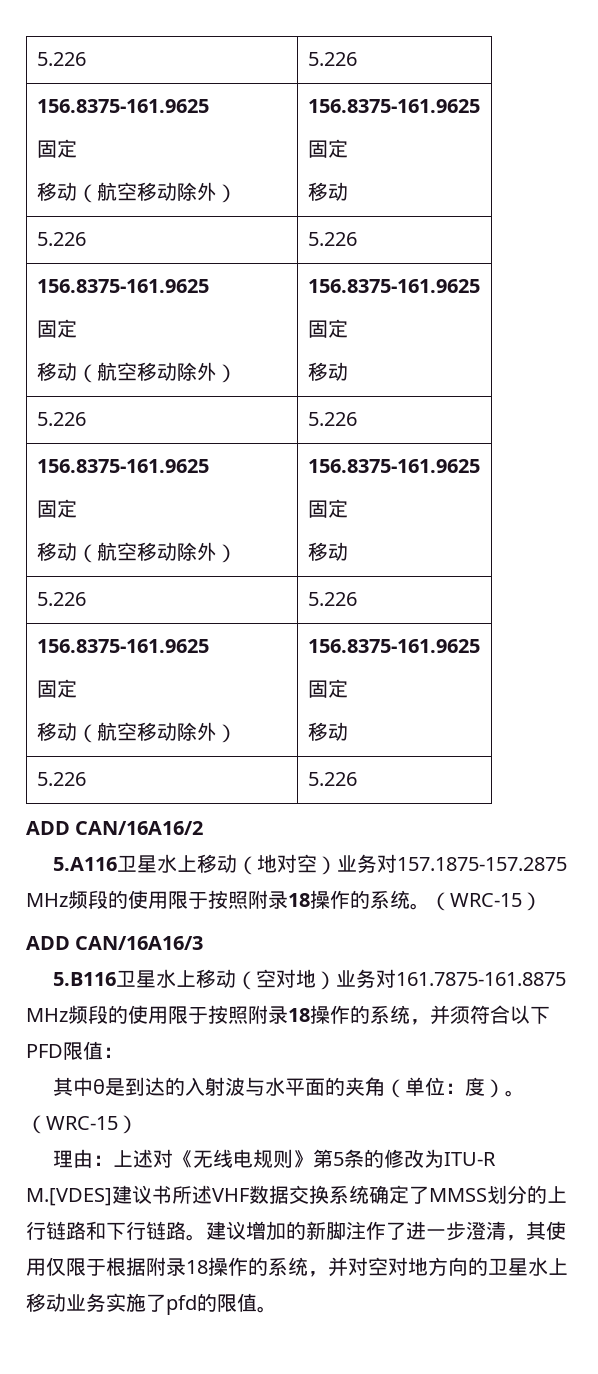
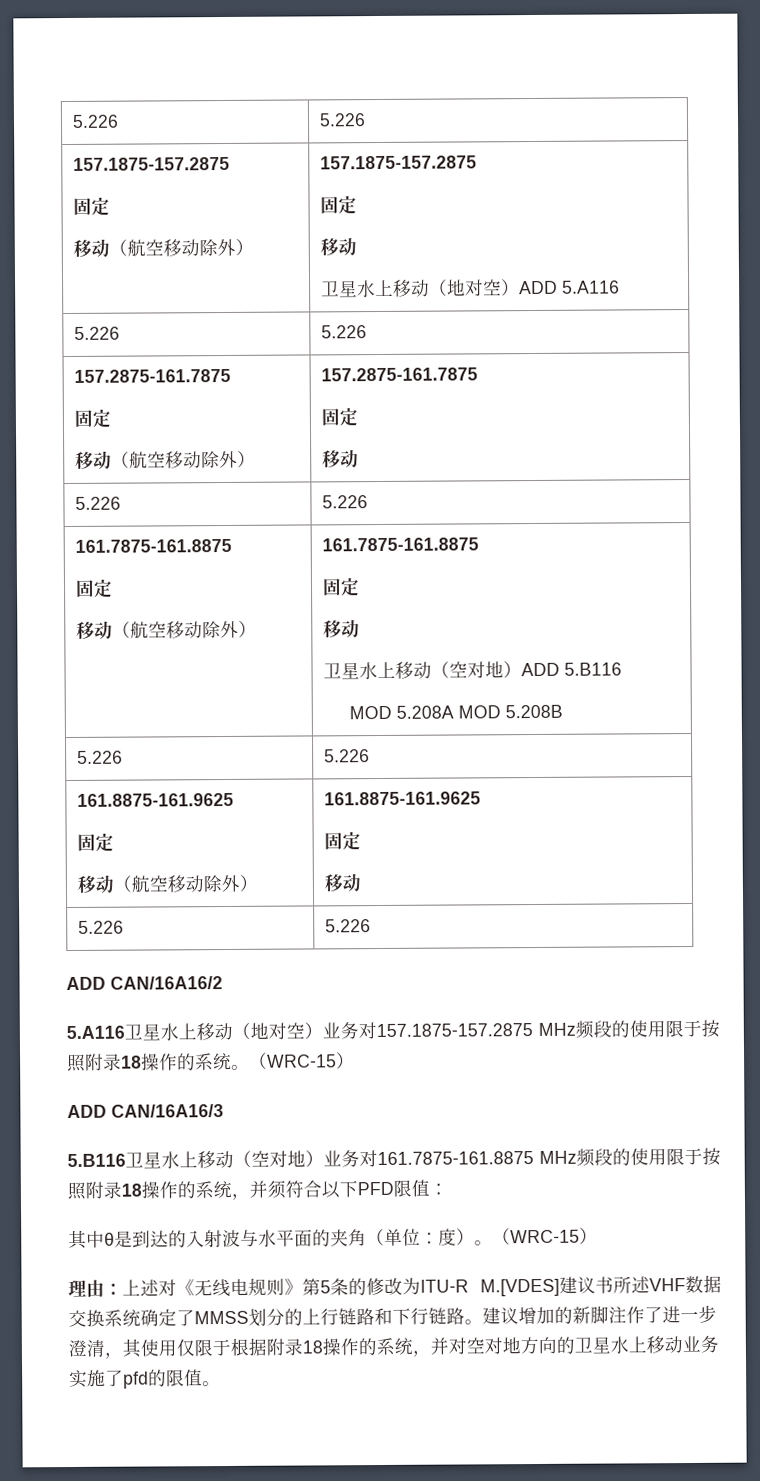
[36,52,86,66] [307,52,357,66] [36,99,209,113] [36,139,77,158] [36,182,237,203] [307,99,480,113] [307,139,348,158] [307,182,348,201] [36,232,86,246] [307,232,357,246] [36,279,209,293] [36,319,77,338] [36,362,237,383] [307,279,480,293] [307,319,348,338] [307,362,348,381] [36,412,86,426] [307,412,357,426] [36,459,209,473] [36,499,77,518] [36,542,237,563] [307,459,480,473] [307,499,348,518] [307,542,348,561] [36,592,86,606] [307,592,357,606] [36,639,209,653] [36,679,77,698] [36,722,237,743] [307,639,480,653] 5.226 | 5.226 // 156.8375-161.9625 // 固定 // 移动（航空移动除外） | 156.8375-161.9625 // 固定 // 移动 // 5.226 | 5.226 // 156.8375-161.9625 // 固定 // 移动（航空移动除外） | 156.8375-161.9625 // 固定 // 移动 // 5.226 | 5.226 // 156.8375-161.9625 // 固定 // 移动（航空移动除外） | 156.8375-161.9625 // 固定 // 移动 // 5.226 | 5.226 // 156.8375-161.9625 // 固定 // 移动（航空移动除外） | 156.8375-161.9625 -> [71,114,119,128] [318,113,366,127] [72,156,230,171] [72,196,110,216] [72,238,254,257] [319,155,477,170] [319,195,357,215] [319,237,357,256] [320,279,620,298] [73,326,120,340] [320,325,367,339] [73,368,231,383] [73,408,111,428] [74,450,256,469] [320,367,478,382] [320,407,358,427] [321,449,359,468] [74,496,121,510] [321,495,368,509] [74,538,232,553] [74,578,113,598] [75,620,257,639] [321,537,479,552] [321,577,360,597] [322,619,360,638] [322,661,622,680] [348,704,563,720] [76,750,123,764] [323,749,370,763] [76,792,234,807] [76,832,114,852] [76,874,258,893] [323,791,481,806] 5.226 | 5.226 // 157.1875-157.2875 // 固定 // 移动（航空移动除外） | 157.1875-157.2875 // 固定 // 移动 // 卫星水上移动（地对空）ADD 5.A116 // 5.226 | 5.226 // 157.2875-161.7875 // 固定 // 移动（航空移动除外） | 157.2875-161.7875 // 固定 // 移动 // 5.226 | 5.226 // 161.7875-161.8875 // 固定 // 移动（航空移动除外） | 161.7875-161.8875 // 固定 // 移动 // 卫星水上移动（空对地）ADD 5.B116 // MOD 5.208A MOD 5.208B // 5.226 | 5.226 // 161.8875-161.9625 // 固定 // 移动（航空移动除外） | 161.8875-161.9625

